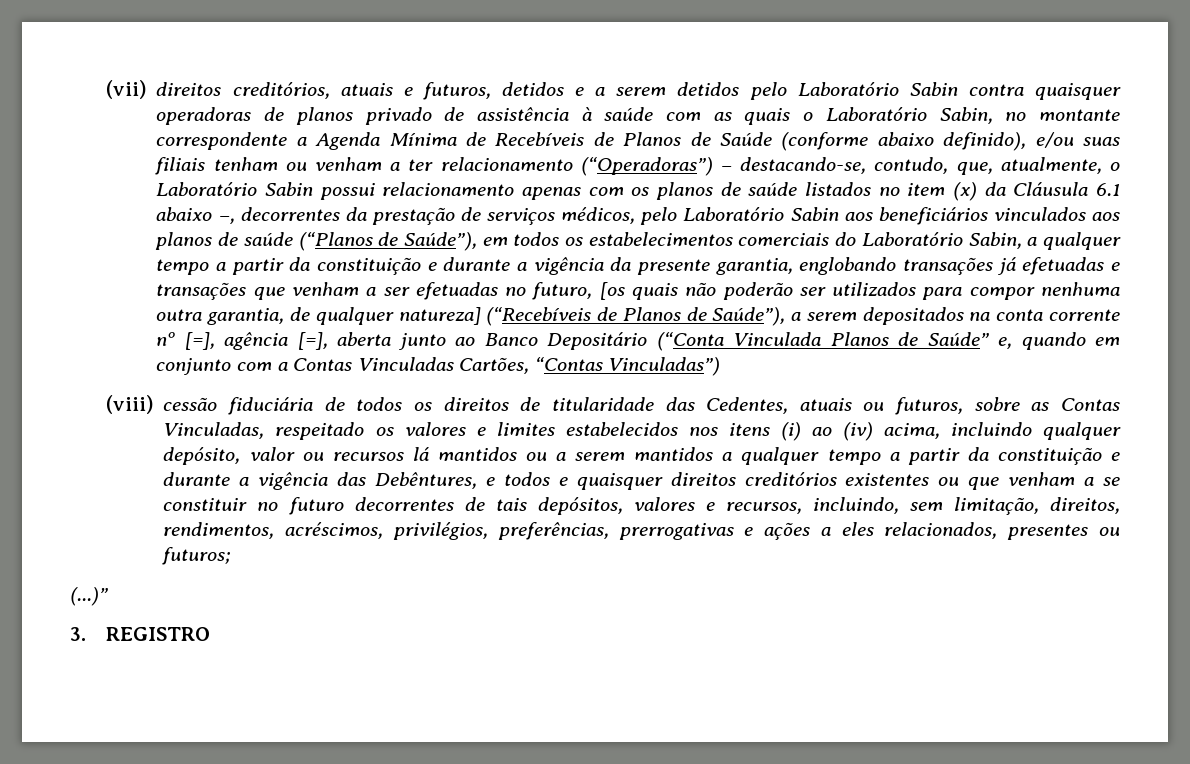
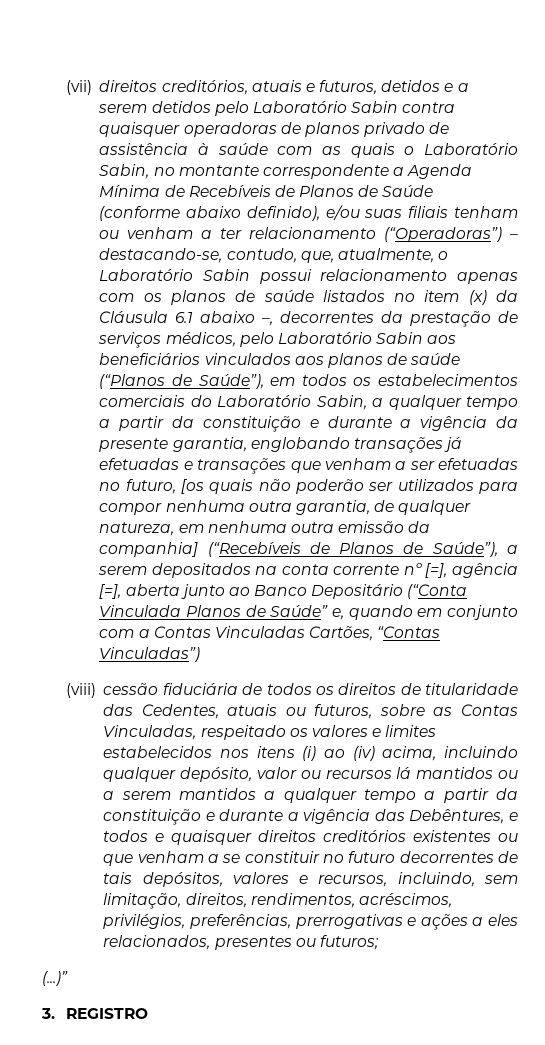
[398,307,481,325] natureza] -> [99,521,431,536] [99,542,199,557] natureza, em nenhuma outra emissão da companhia]

